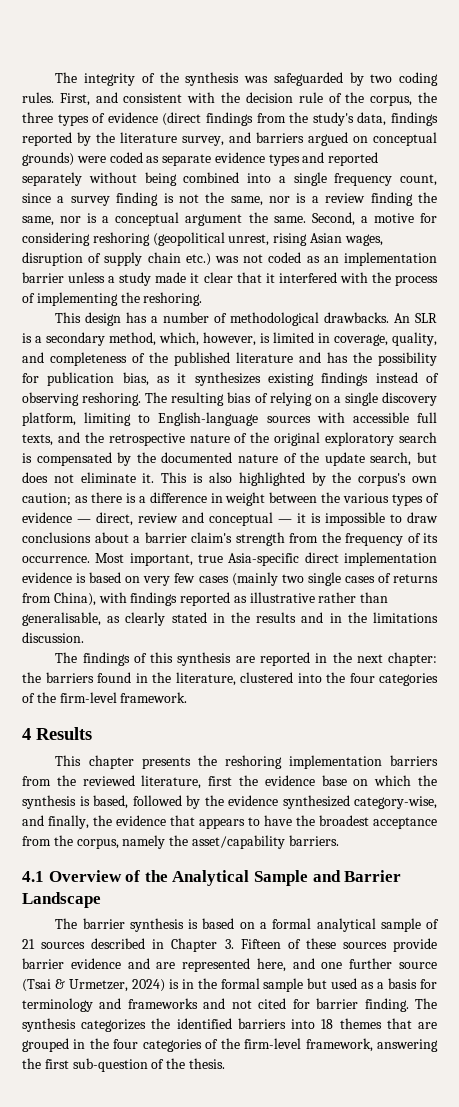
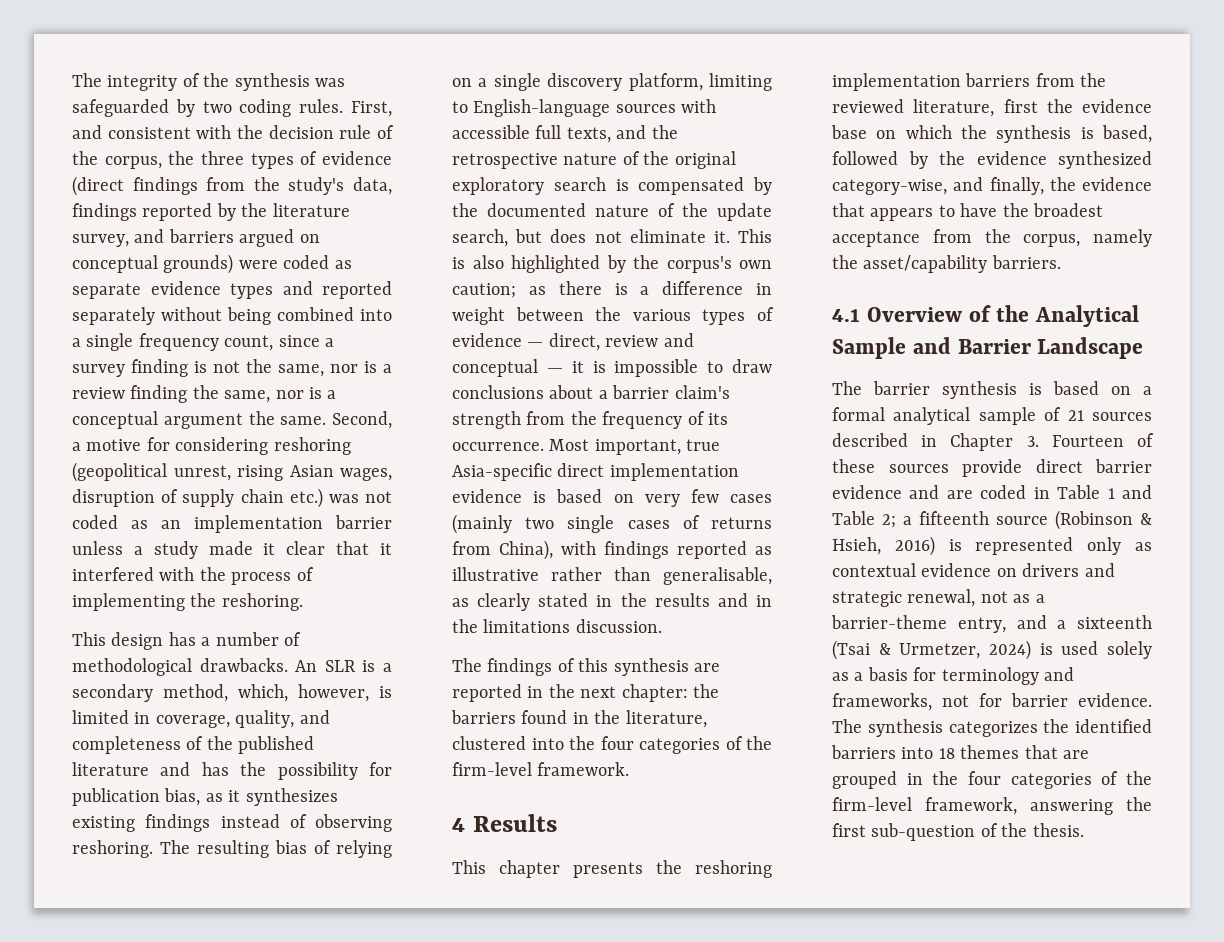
[240,939,281,949] Fifteen -> [1051,435,1124,447] Fourteen
(438, 945) none -> [1035,459,1083,473] direct
[182,958,437,972] represented here, and one further source -> [980,485,1152,499] [832,510,1152,530] [832,536,1152,556] [832,563,1115,577] [832,589,1045,607] [831,615,1152,633] coded in Table 1 and Table 2; a fifteenth source (Robinson & Hsieh, 2016) is represented only as contextual evidence on drivers and strategic renewal, not as a barrier-theme entry, and a sixteenth
[181,978,358,992] in the formal sample but used -> [1061,641,1152,659] used solely
[127,998,287,1009] frameworks and not cited -> [832,693,969,711] frameworks, not
[364,998,409,1012] finding. -> [1078,693,1152,707] evidence.

